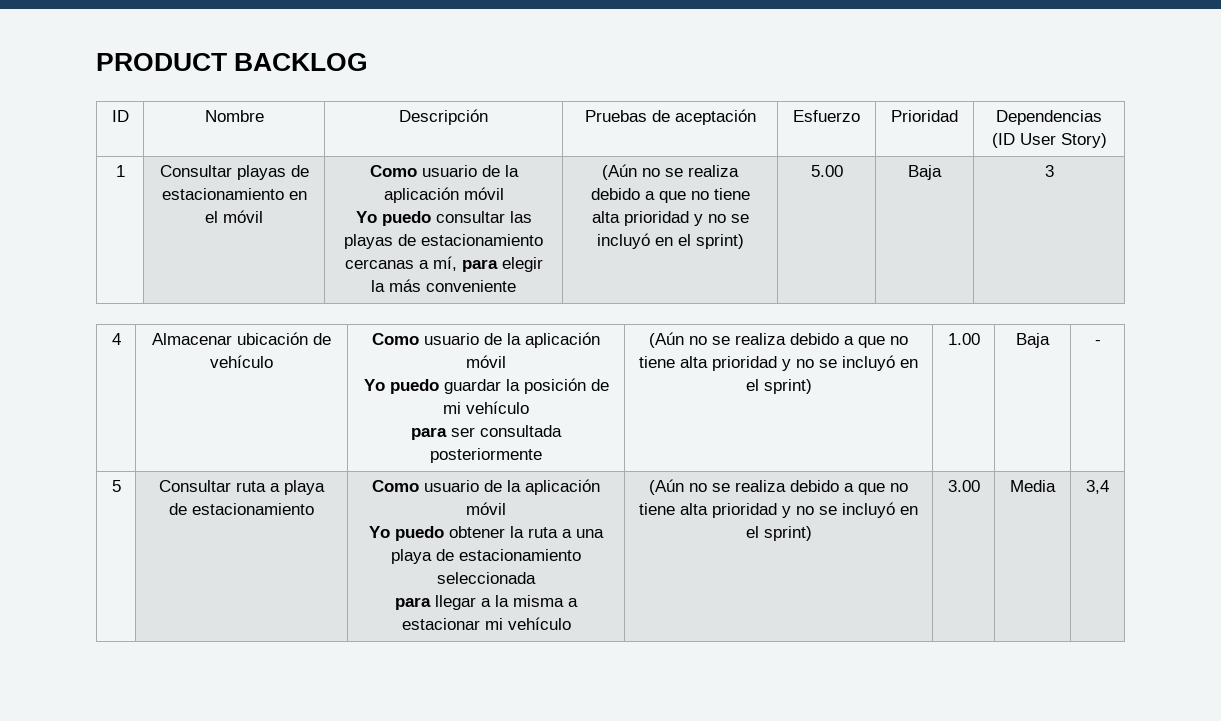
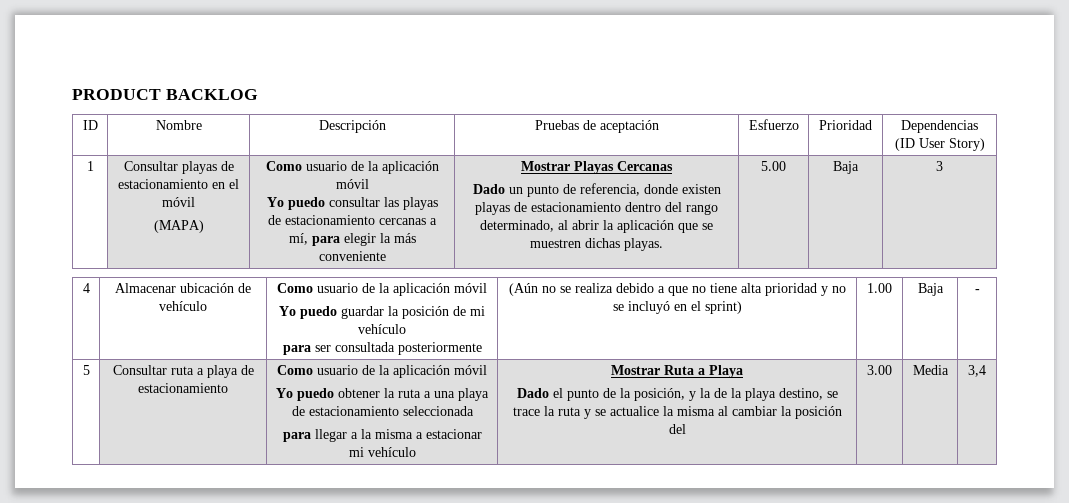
(263, 216) none -> [153,220,204,233] // (MAPA)
[602,164,739,180] [590,188,750,203] [591,211,749,226] [596,233,744,249] (Aún no se realiza debido a que no tiene alta prioridad y no se incluyó en el sprint) -> [521,161,673,174] [472,183,721,197] [475,202,718,215] [480,220,713,233] [530,238,663,251] Mostrar Playas Cercanas // Dado un punto de referencia, donde existen playas de estacionamiento dentro del rango determinado, al abrir la aplicación que se muestren dichas playas.
[649,479,908,495] [639,502,918,518] [745,526,812,541] (Aún no se realiza debido a que no tiene alta prioridad y no se incluyó en el sprint) -> [611,365,743,378] [516,388,838,401] [512,406,842,419] [668,424,686,434] Mostrar Ruta a Playa // Dado el punto de la posición, y la de la playa destino, se trace la ruta y se actualice la misma al cambiar la posición del

